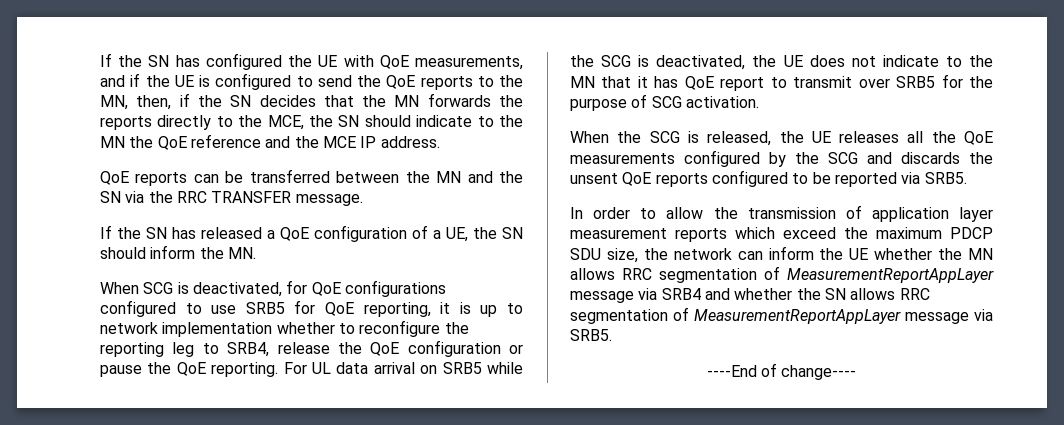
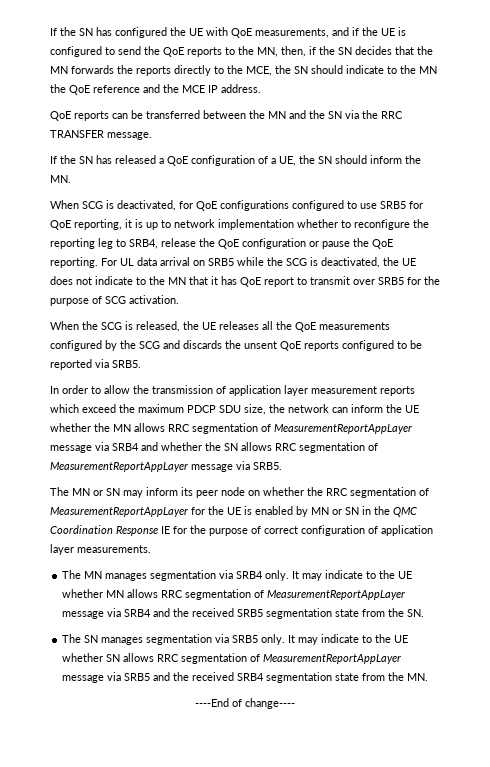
(612, 335) none -> [50,487,429,498] [50,506,417,517] [50,525,433,536] [50,544,151,555] [62,570,413,581] [62,589,406,600] [62,608,425,619] [62,634,409,645] [62,653,402,664] [62,672,429,683] // The MN or SN may inform its peer node on whether the RRC segmentation of MeasurementReportAppLayer for the UE is enabled by MN or SN in the QMC Coordination Response IE for the purpose of correct configuration of application layer measurements. // The MN manages segmentation via SRB4 only. It may indicate to the UE whether MN allows RRC segmentation of MeasurementReportAppLayer message via SRB4 and the received SRB5 segmentation state from the SN. // The SN manages segmentation via SRB5 only. It may indicate to the UE whether SN allows RRC segmentation of MeasurementReportAppLayer message via SRB5 and the received SRB4 segmentation state from the MN.

